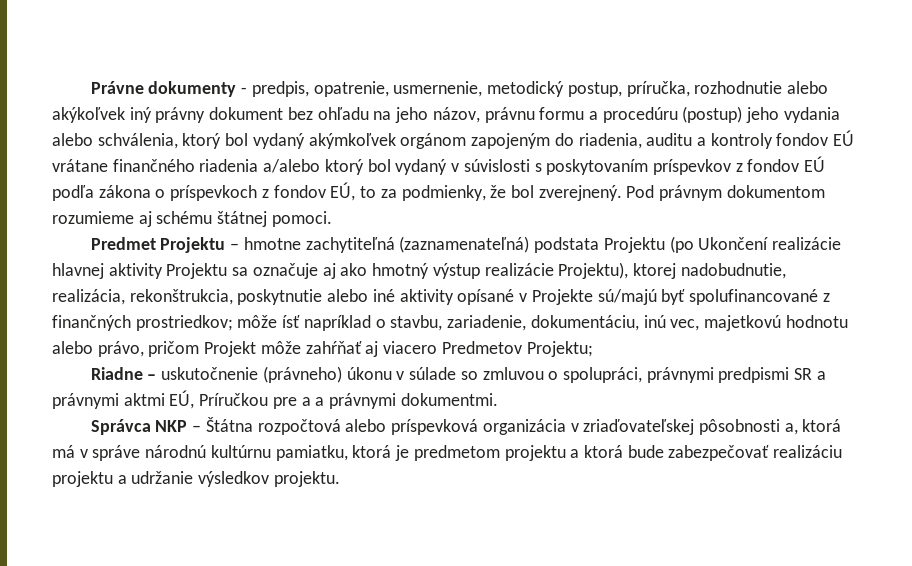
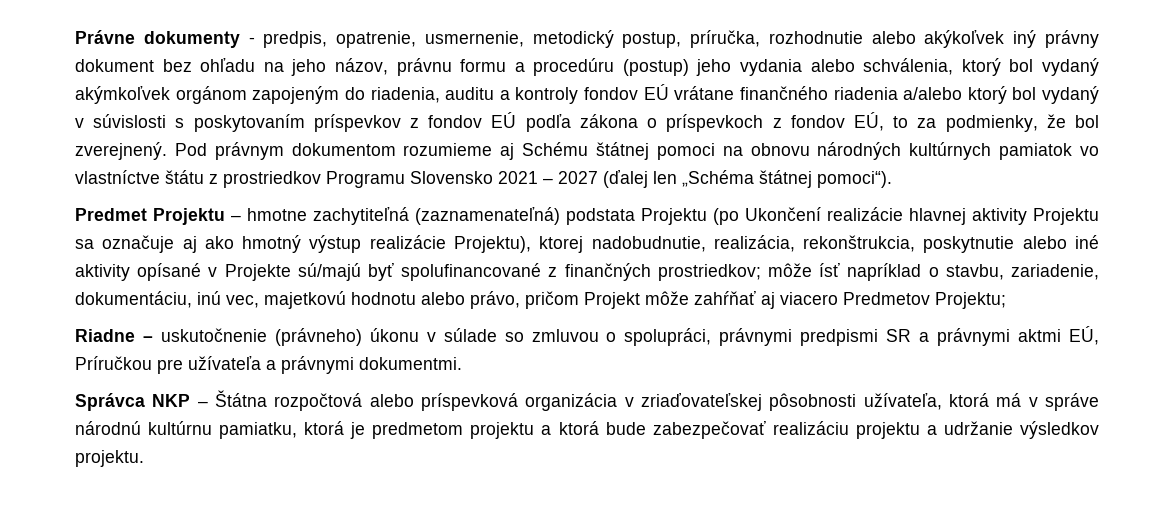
[156,211,332,227] schému štátnej pomoci. -> [522,142,1100,160] [75,170,892,188] Schému štátnej pomoci na obnovu národných kultúrnych pamiatok vo vlastníctve štátu z prostriedkov Programu Slovensko 2021 – 2027 (ďalej len „Schéma štátnej pomoci“).
[301,397,311,406] a -> [188,356,261,370] užívateľa
[784,423,798,435] a, -> [863,393,942,410] užívateľa,

